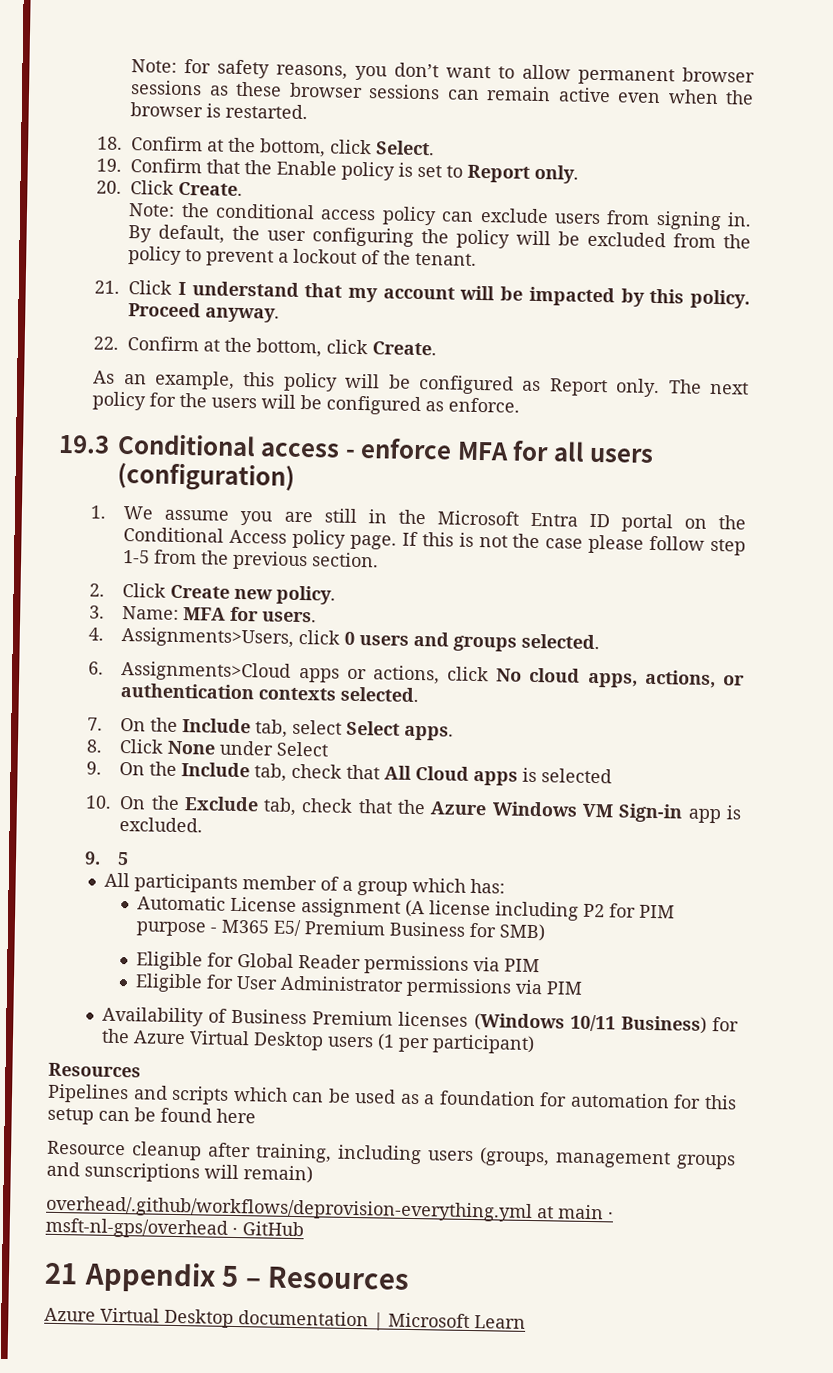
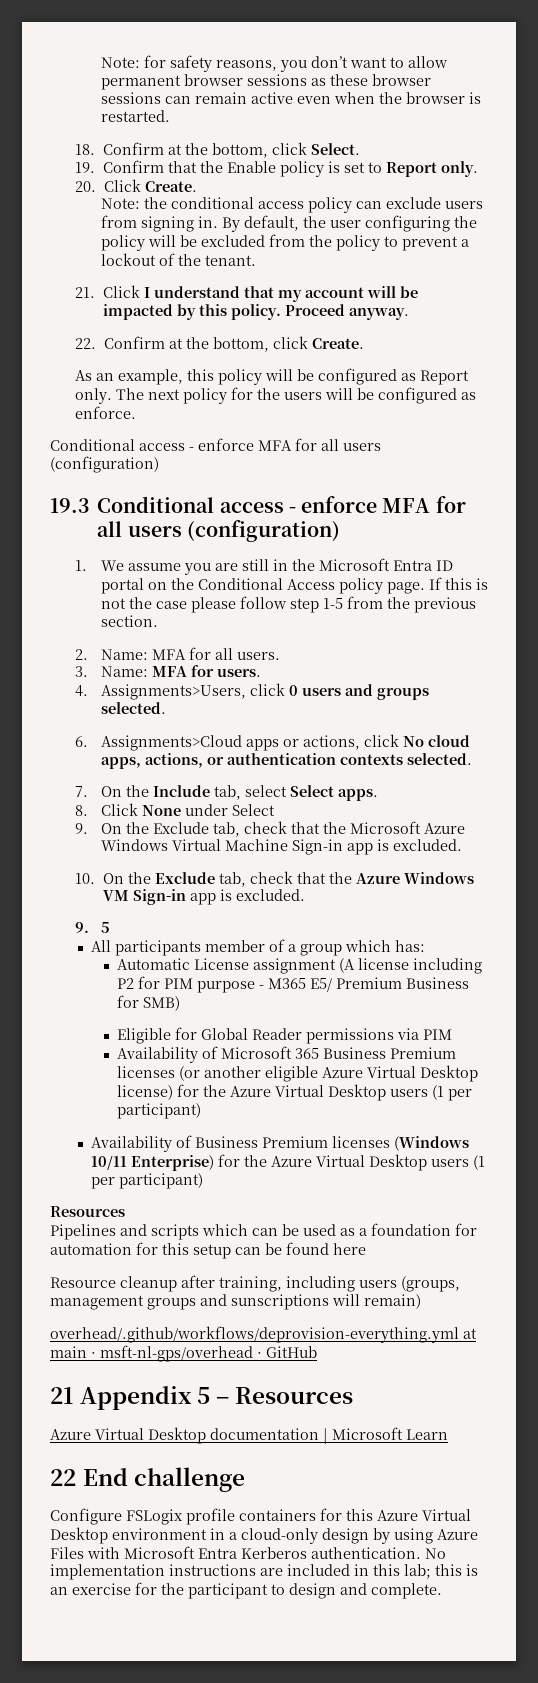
(521, 405) none -> [50,438,381,451] [50,456,159,473] // Conditional access - enforce MFA for all users (configuration)
[122,583,337,605] Click Create new policy. -> [100,647,280,660] Name: MFA for all users.
[181,762,613,786] Include tab, check that All Cloud apps is selected -> [152,821,465,837] [100,839,462,855] Exclude tab, check that the Microsoft Azure Windows Virtual Machine Sign-in app is excluded.
[135,973,584,998] Eligible for User Administrator permissions via PIM -> [116,1046,456,1063] [116,1065,478,1082] [116,1084,472,1101] [116,1103,201,1119] Availability of Microsoft 365 Business Premium licenses (or another eligible Azure Virtual Desktop license) for the Azure Virtual Desktop users (1 per participant)
[620,1015,707,1034] Business) -> [131,1155,215,1171] Enterprise)
(526, 1322) none -> [50,1467,246,1492] [50,1508,471,1525] [50,1527,478,1544] [50,1546,446,1559] [50,1564,478,1580] [50,1582,442,1599] // 22 End challenge // Configure FSLogix profile containers for this Azure Virtual Desktop environment in a cloud-only design by using Azure Files with Microsoft Entra Kerberos authentication. No implementation instructions are included in this lab; this is an exercise for the participant to design and complete.

